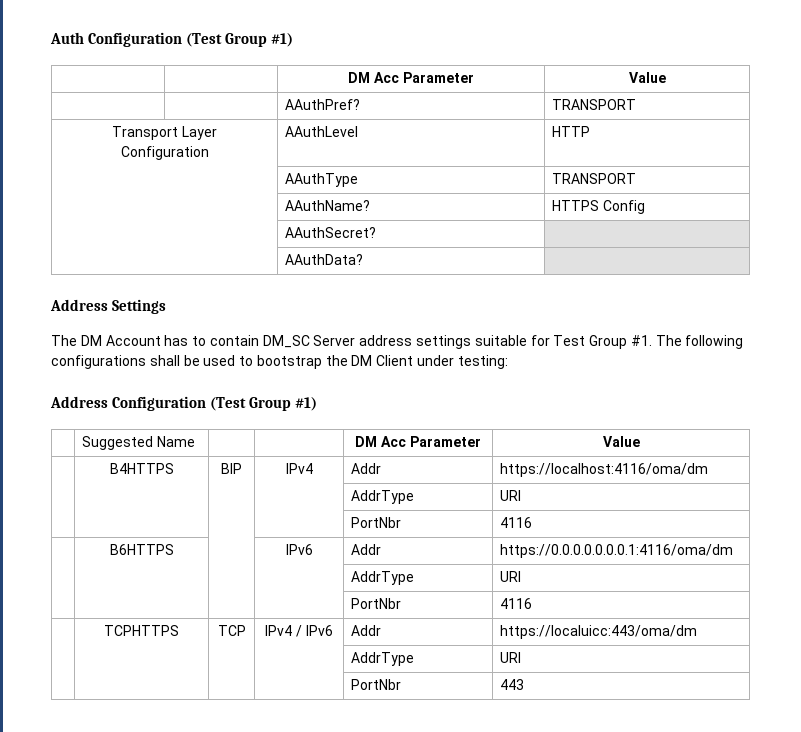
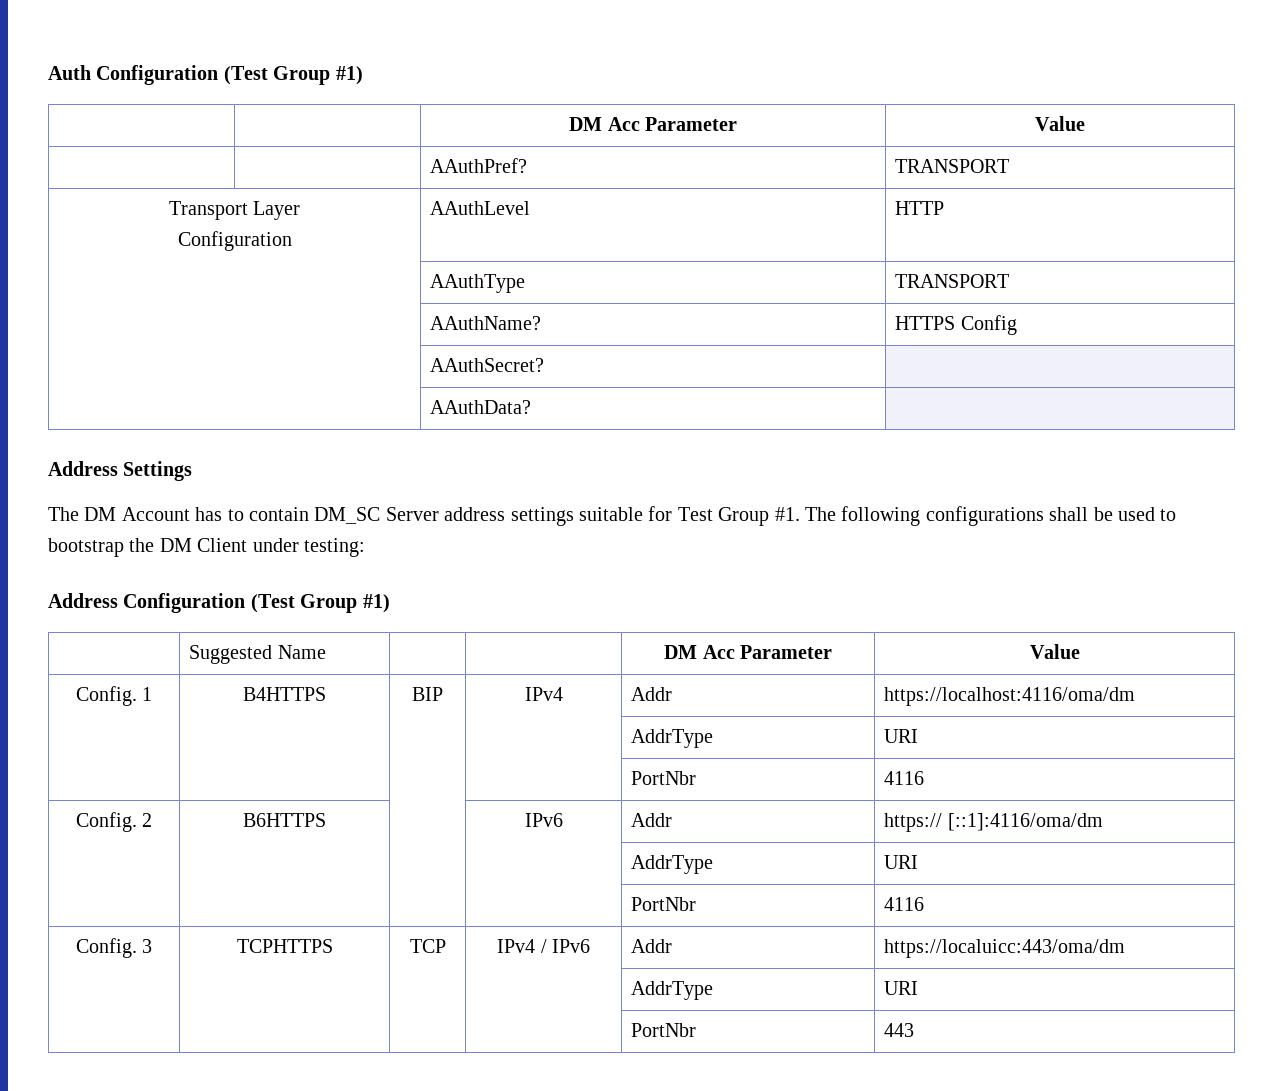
(640, 441) none -> [75,686,153,706] Config. 1
(532, 522) none -> [75,812,153,832] Config. 2
[499,544,733,558] [350,571,414,585] [499,571,521,582] [350,598,401,609] [499,598,532,609] https://0.0.0.0.0.0.0.1:4116/oma/dm // | | | | AddrType | URI // | | | | PortNbr | 4116 // -> [884,813,1103,832] [631,855,714,874] [884,855,919,869] [631,897,697,911] [884,897,925,911] [75,938,153,958] https:// [::1]:4116/oma/dm // | | | | AddrType | URI // | | | | PortNbr | 4116 // Config. 3

